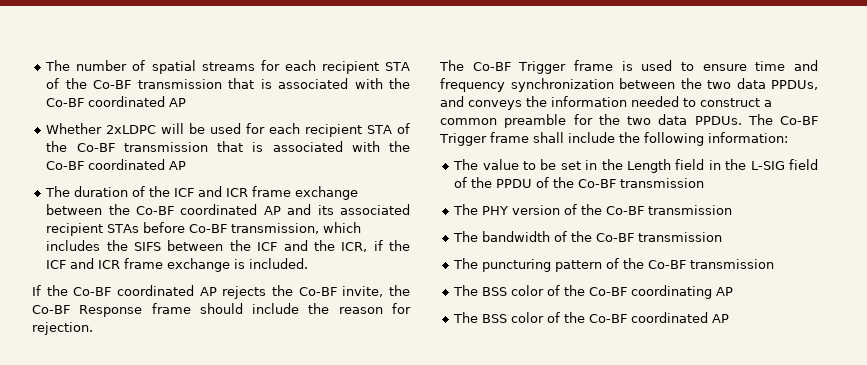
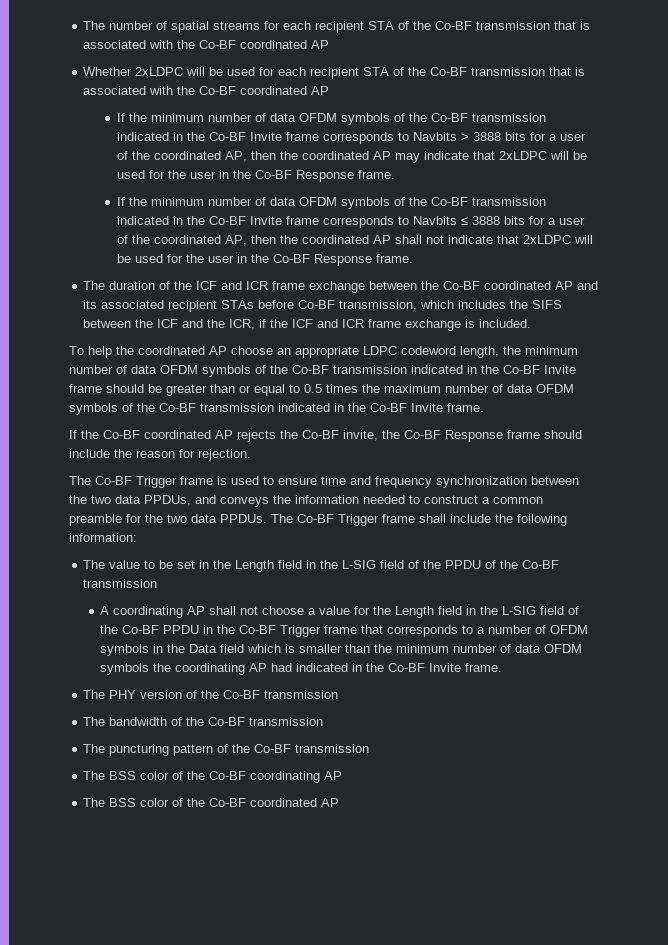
(187, 165) none -> [117,113,547,125] [117,132,587,144] [117,151,588,163] [117,170,396,182] [117,197,547,209] [117,216,586,228] [117,235,594,246] [117,254,414,266] // If the minimum number of data OFDM symbols of the Co-BF transmission indicated in the Co-BF Invite frame corresponds to Navbits > 3888 bits for a user of the coordinated AP, then the coordinated AP may indicate that 2xLDPC will be used for the user in the Co-BF Response frame. // If the minimum number of data OFDM symbols of the Co-BF transmission indicated in the Co-BF Invite frame corresponds to Navbits ≤ 3888 bits for a user of the coordinated AP, then the coordinated AP shall not indicate that 2xLDPC will be used for the user in the Co-BF Response frame.
(309, 263) none -> [69,346,578,358] [69,365,576,377] [69,384,574,396] [69,403,484,415] // To help the coordinated AP choose an appropriate LDPC codeword length, the minimum number of data OFDM symbols of the Co-BF transmission indicated in the Co-BF Invite frame should be greater than or equal to 0.5 times the maximum number of data OFDM symbols of the Co-BF transmission indicated in the Co-BF Invite frame.
(705, 183) none -> [100,606,580,618] [100,625,589,637] [100,644,583,656] [100,663,503,675] // A coordinating AP shall not choose a value for the Length field in the L-SIG field of the Co-BF PPDU in the Co-BF Trigger frame that corresponds to a number of OFDM symbols in the Data field which is smaller than the minimum number of data OFDM symbols the coordinating AP had indicated in the Co-BF Invite frame.

